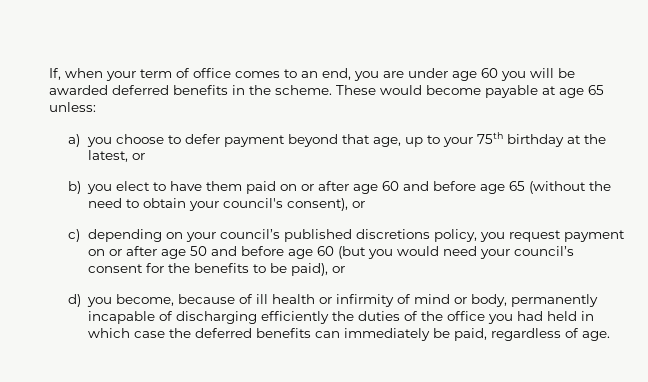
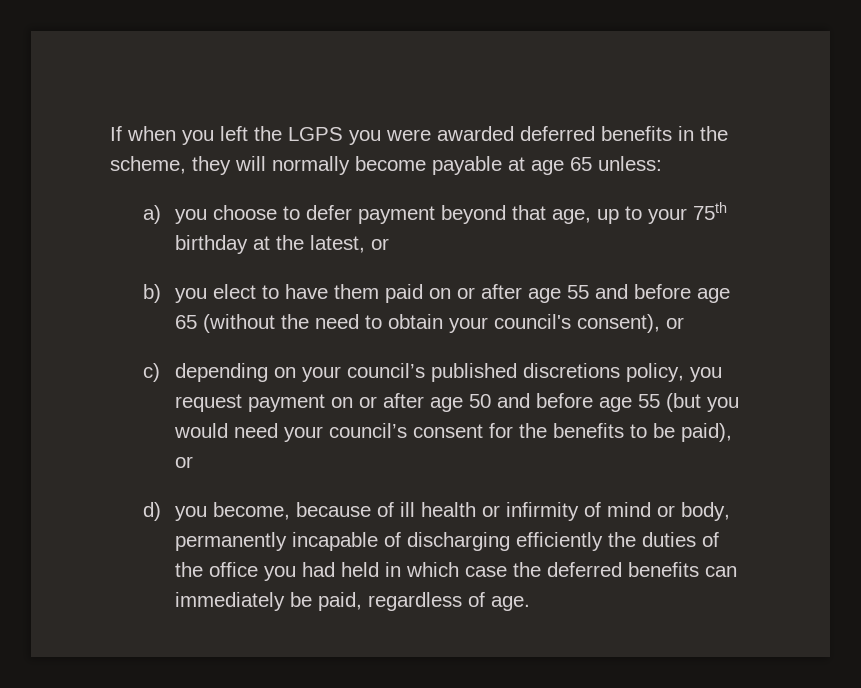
[49,68,575,81] If, when your term of office comes to an end, you are under age 60 you will be -> [110,126,431,145] If when you left the LGPS you were
[275,85,422,95] scheme. These would -> [110,156,350,175] scheme, they will normally
[382,181,400,191] 60 -> [567,285,590,299] 55
[316,246,334,256] 60 -> [638,394,661,408] 55

